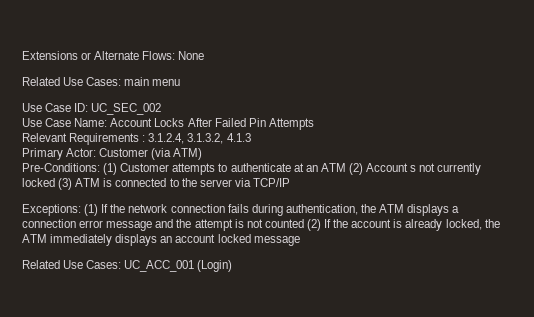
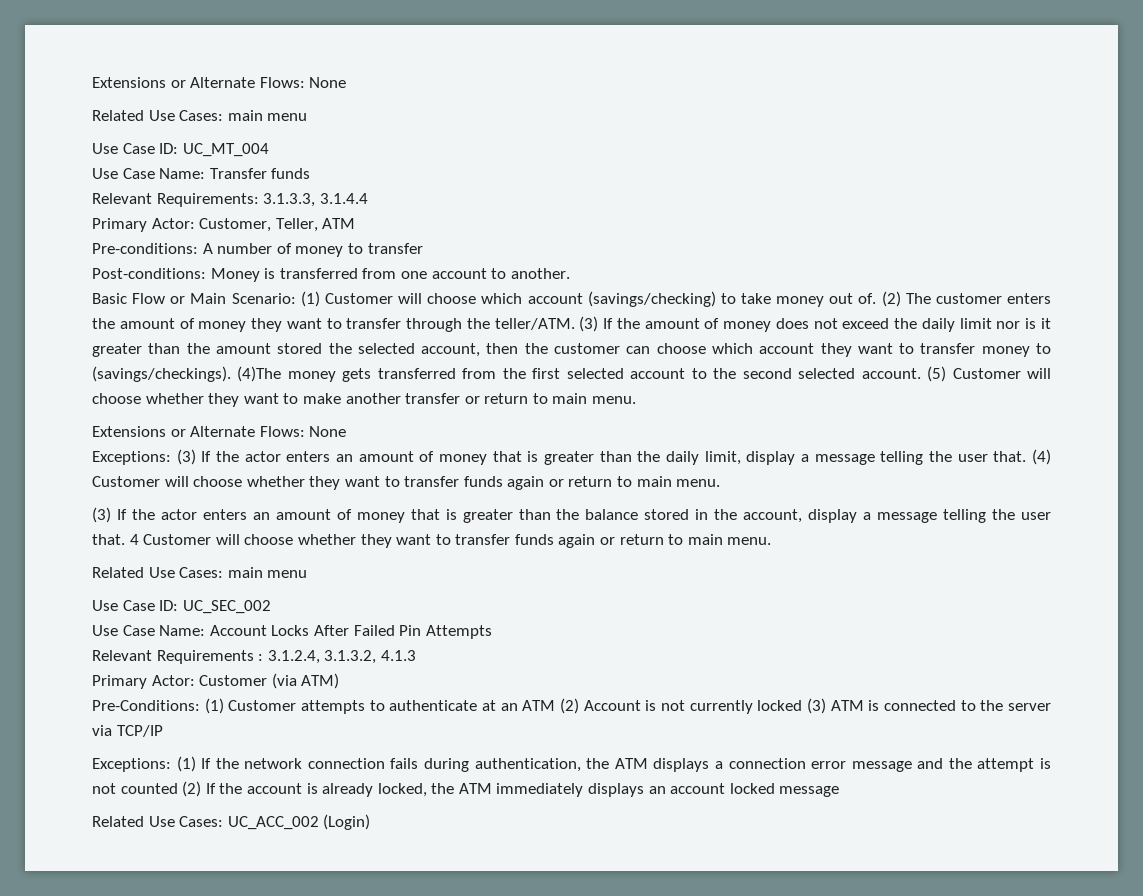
(181, 82) none -> [92,143,269,157] [92,168,311,179] [92,193,368,207] [92,218,356,232] [92,243,423,257] [92,268,570,282] [92,291,1051,307] [92,316,1051,332] [92,343,1051,357] [92,366,1051,382] [92,393,637,407] [92,426,347,437] [92,449,1051,465] [92,476,721,490] [92,507,1052,523] [92,534,772,548] [92,567,308,578] // Use Case ID: UC_MT_004 // Use Case Name: Transfer funds // Relevant Requirements: 3.1.3.3, 3.1.4.4 // Primary Actor: Customer, Teller, ATM // Pre-conditions: A number of money to transfer // Post-conditions: Money is transferred from one account to another. // Basic Flow or Main Scenario: (1) Customer will choose which account (savings/checking) to take money out of. (2) The customer enters the amount of money they want to transfer through the teller/ATM. (3) If the amount of money does not exceed the daily limit nor is it greater than the amount stored the selected account, then the customer can choose which account they want to transfer money to (savings/checkings). (4)The money gets transferred from the first selected account to the second selected account. (5) Customer will choose whether they want to make another transfer or return to main menu. // Extensions or Alternate Flows: None // Exceptions: (3) If the actor enters an amount of money that is greater than the daily limit, display a message telling the user that. (4) Customer will choose whether they want to transfer funds again or return to main menu. // (3) If the actor enters an amount of money that is greater than the balance stored in the account, display a message telling the user that. 4 Customer will choose whether they want to transfer funds again or return to main menu. // Related Use Cases: main menu
[410,165,417,172] s -> [645,700,657,711] is
[124,260,195,272] UC_ACC_001 -> [227,816,319,830] UC_ACC_002

